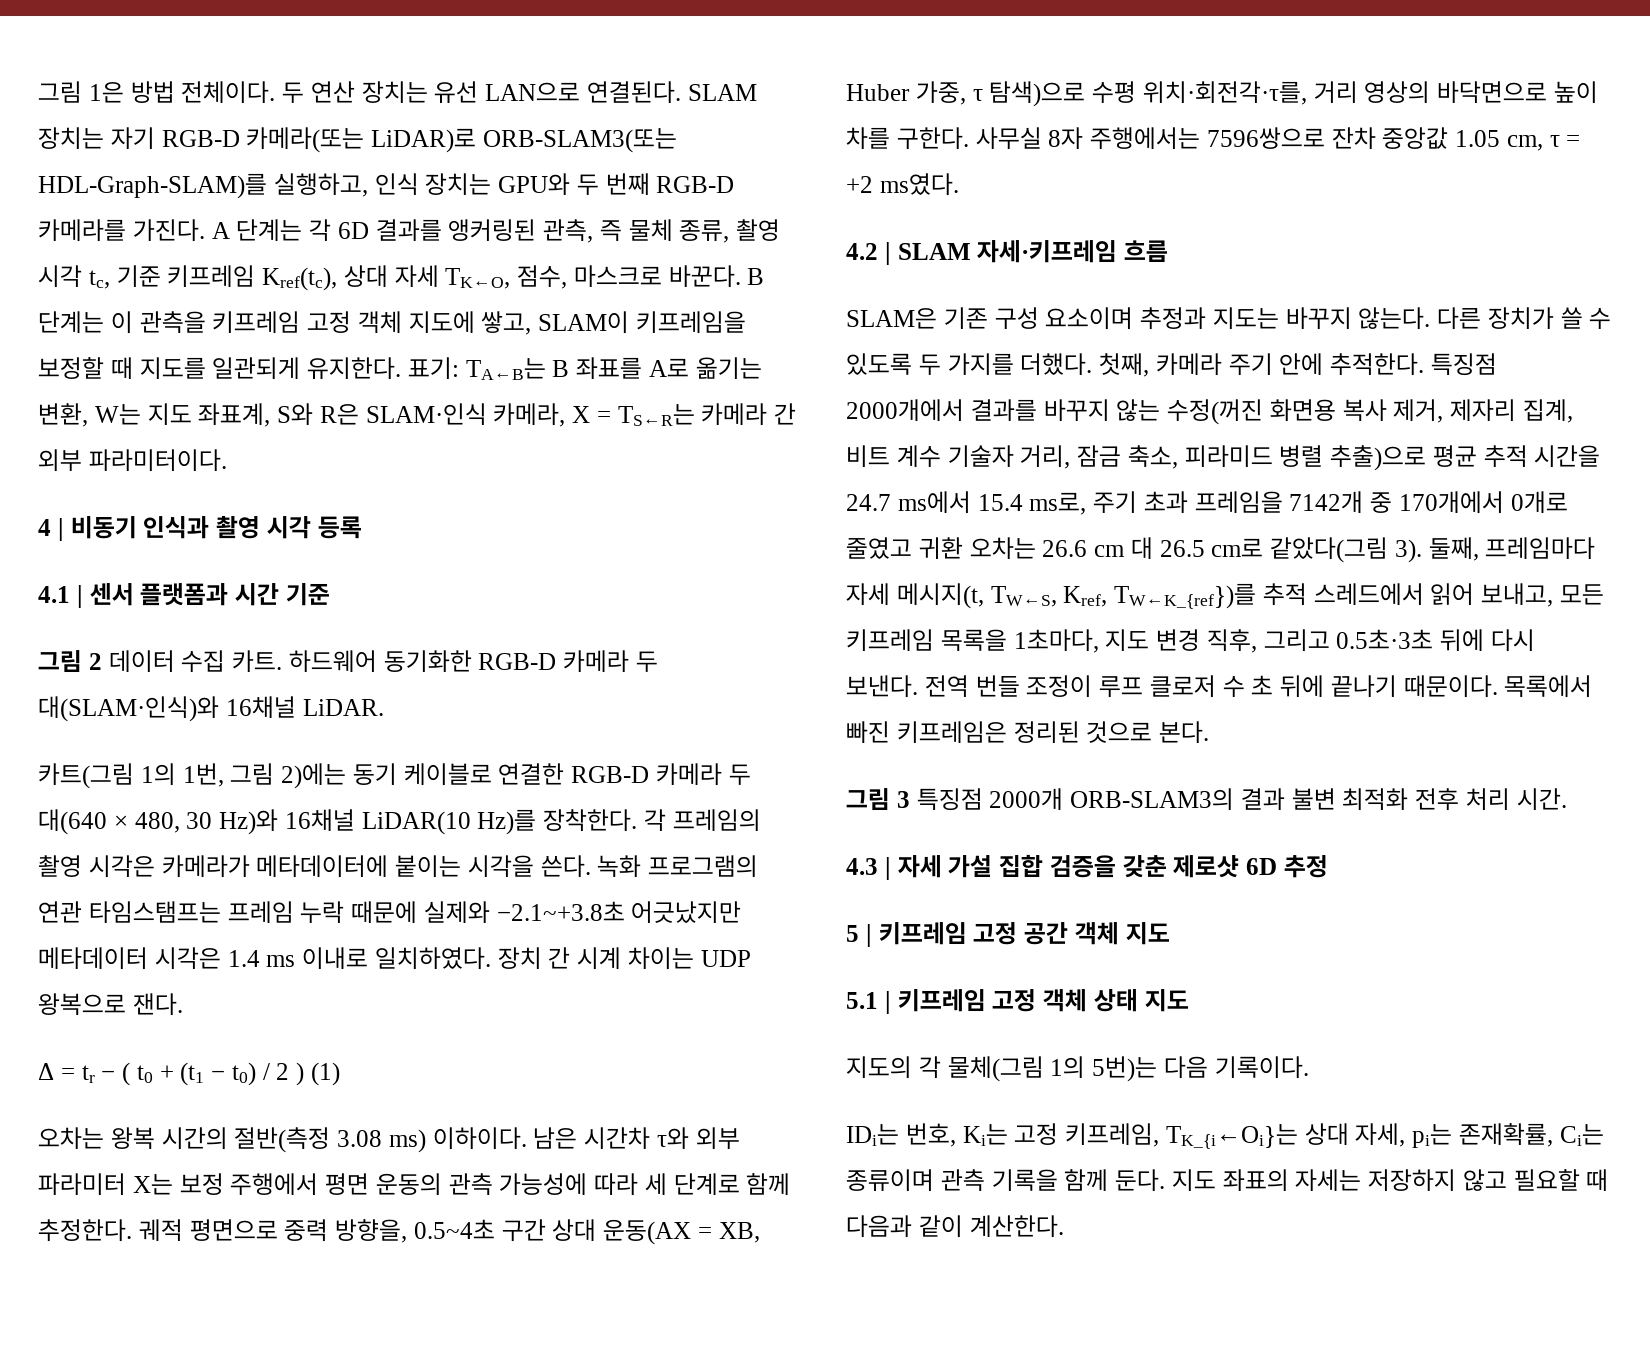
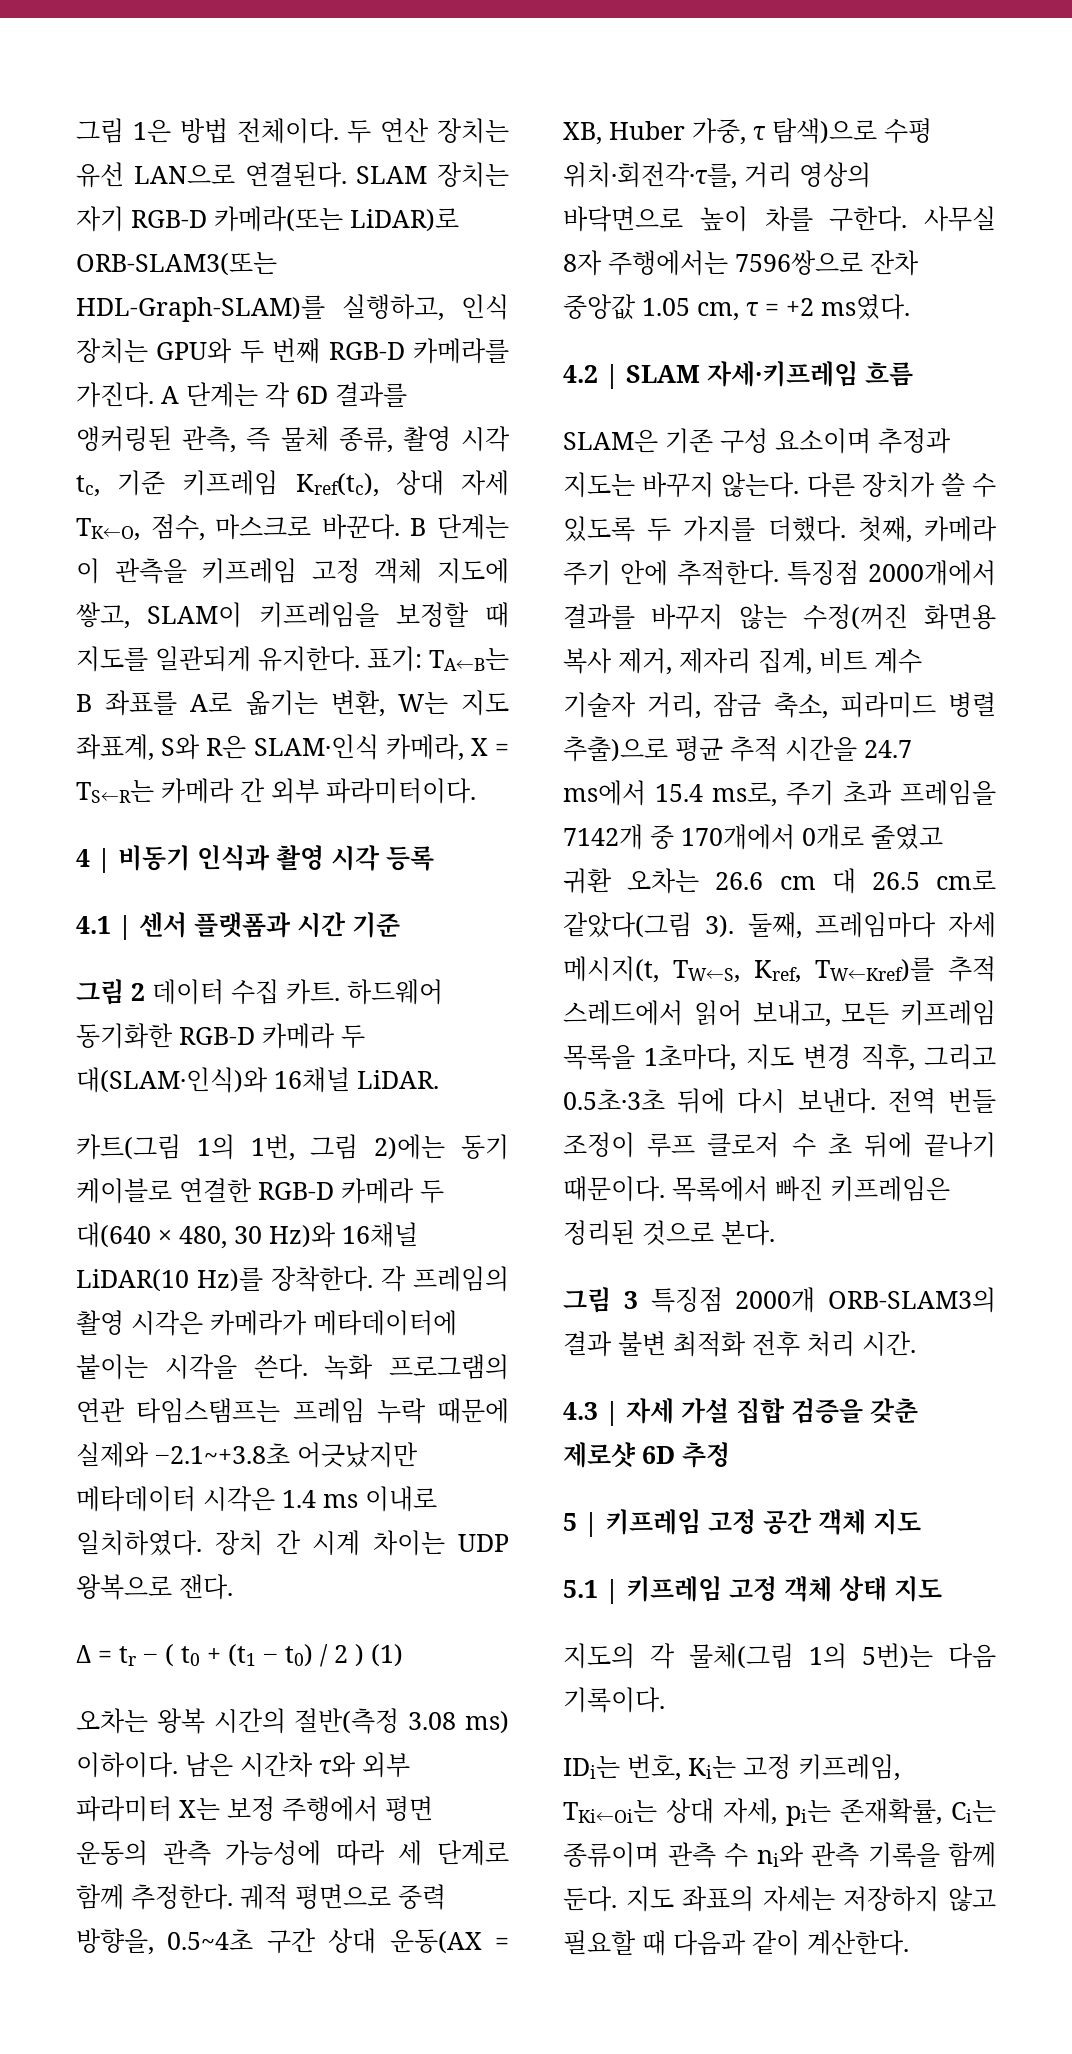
[1114,583,1256,609] TW←K_{ref})를 -> [815,957,934,982] TW←Kref)를
[1165,1124,1298,1149] TK_{i←Oi}는 -> [563,1800,657,1823] TKi←Oi는
(985, 1180) none -> [724,1842,859,1868] 수 ni와 관측

